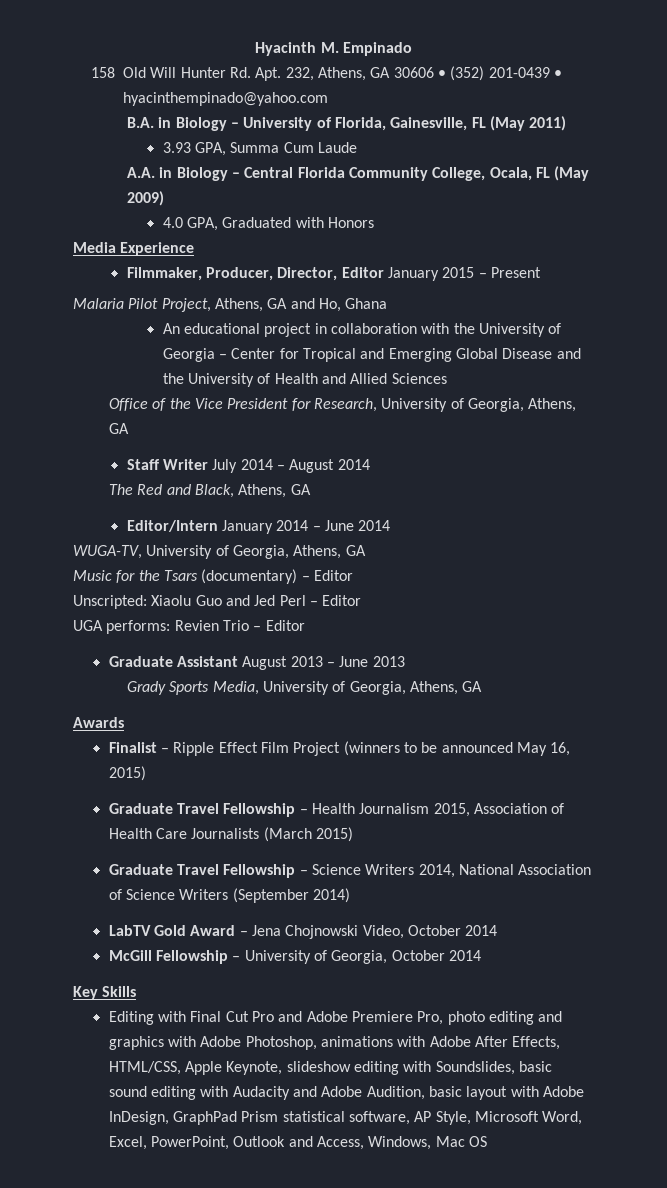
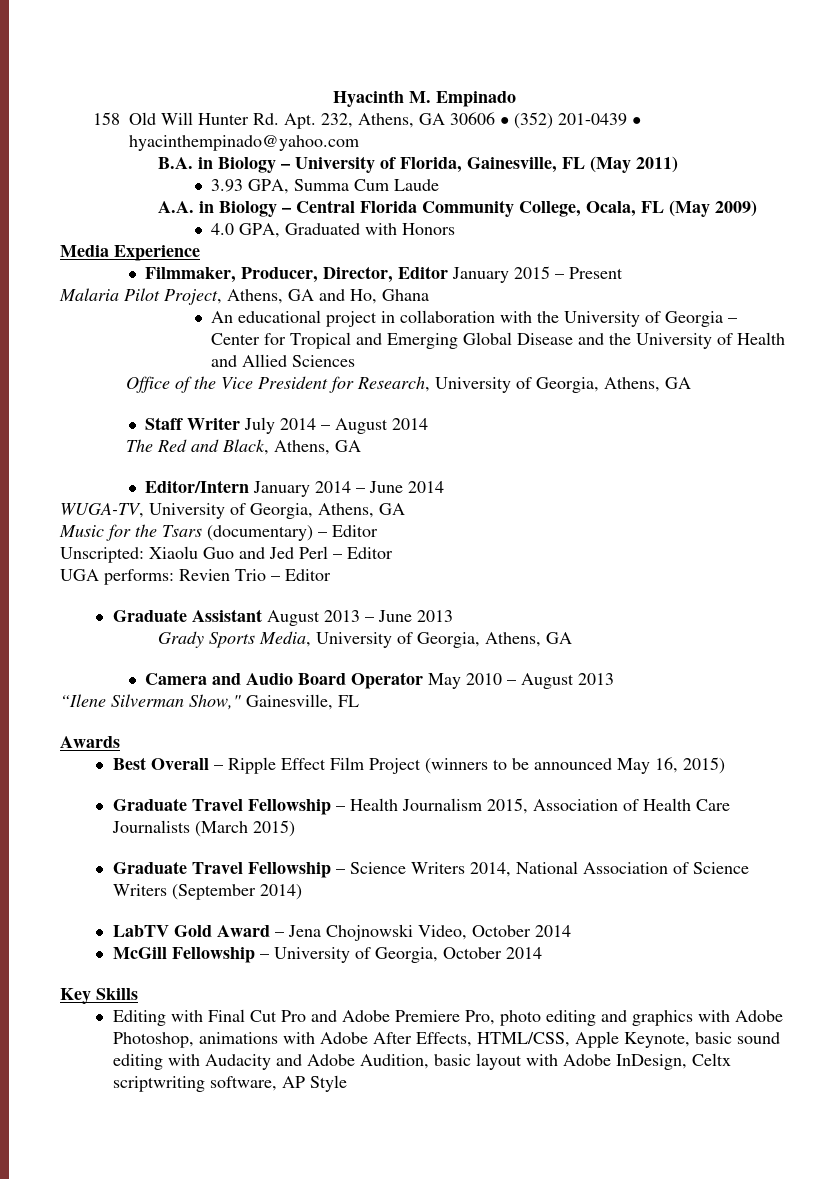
(483, 686) none -> [145,672,615,689] [60,694,359,710] // Camera and Audio Board Operator May 2010 – August 2013 // “Ilene Silverman Show," Gainesville, FL
[108,742,157,753] Finalist -> [112,757,209,770] Best Overall
[286,1061,515,1075] slideshow editing with Soundslides, -> (690, 1040) none
[172,1111,583,1125] [108,1136,487,1150] GraphPad Prism statistical software, AP Style, Microsoft Word, Excel, PowerPoint, Outlook and Access, Windows, Mac OS -> [691,1053,731,1066] [112,1075,347,1092] Celtx scriptwriting software, AP Style

